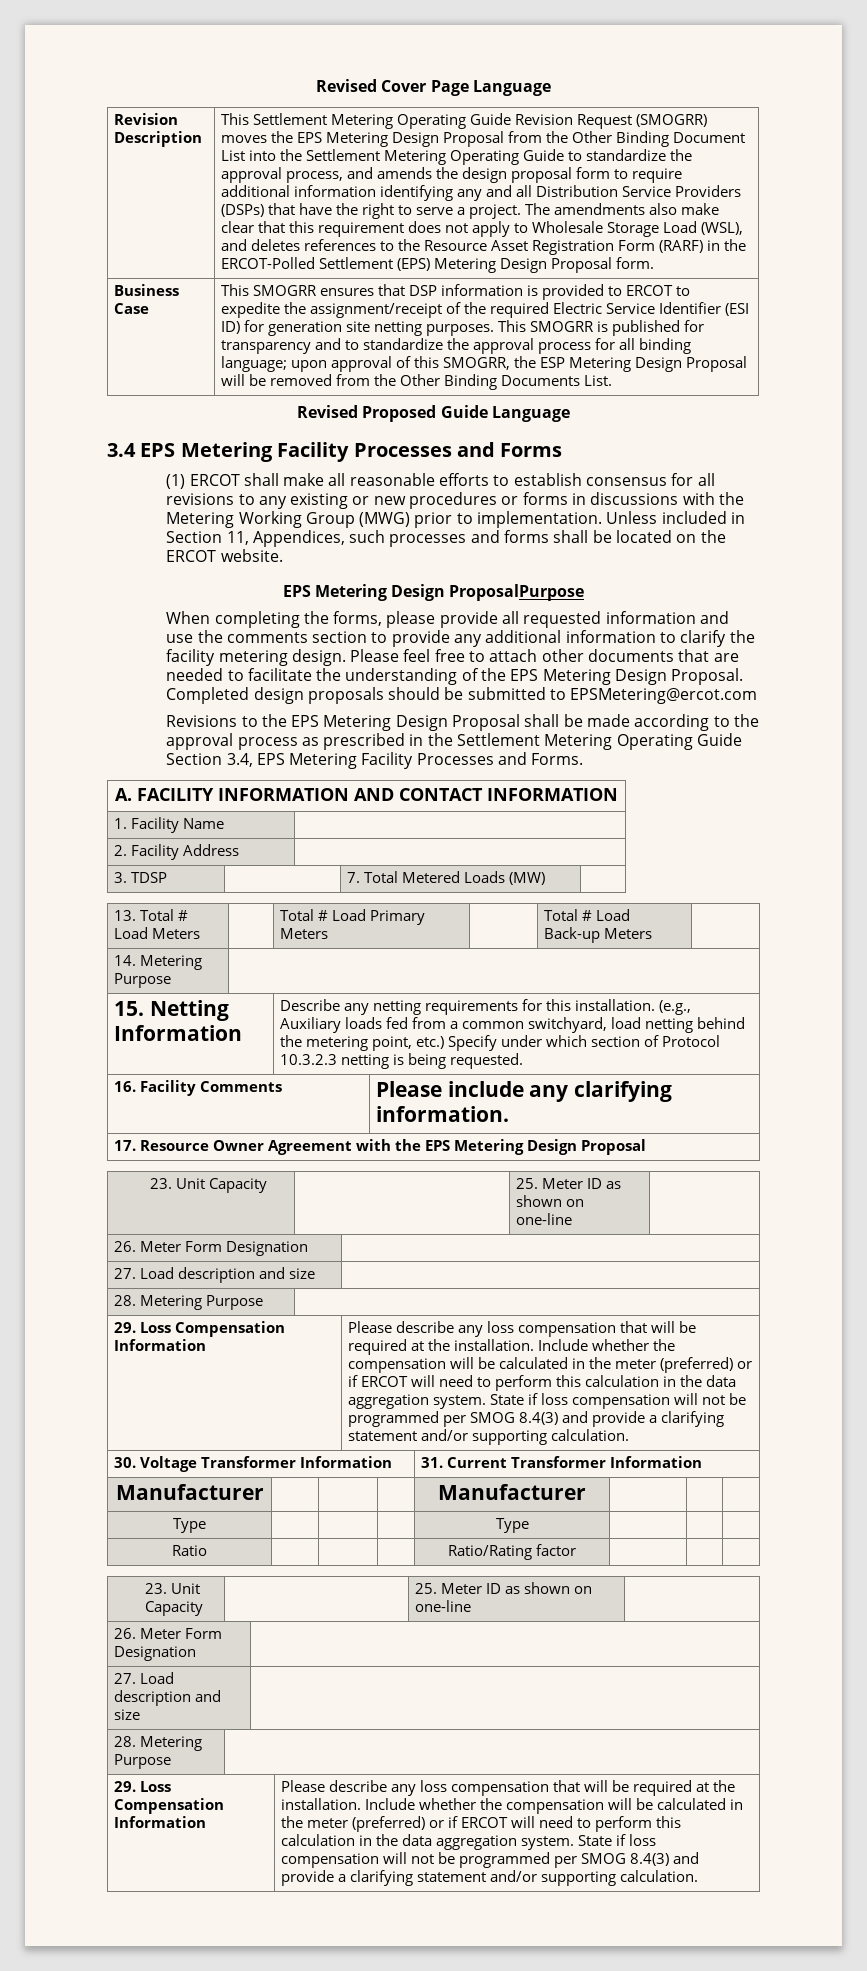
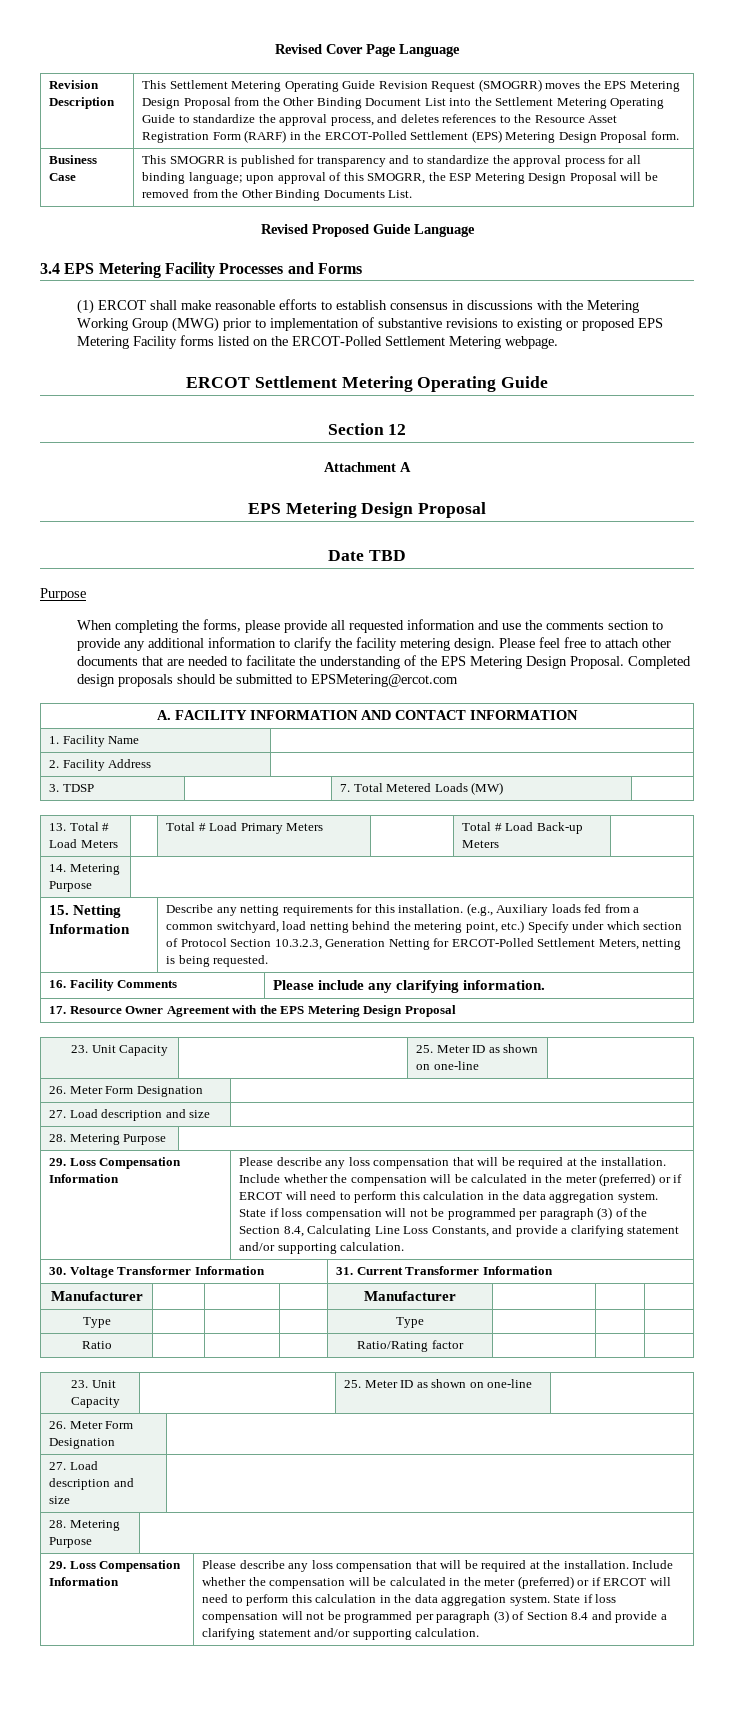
[377,167,683,183] [221,185,742,201] [221,203,720,219] [221,221,744,237] [221,239,248,251] amends the design proposal form to require additional information identifying any and all Distribution Service Providers (DSPs) that have the right to serve a project. The amendments also make clear that this requirement does not apply to Wholesale Storage Load (WSL), and -> (398, 118) none
[320,284,691,300] [221,302,750,318] [221,320,595,336] ensures that DSP information is provided to ERCOT to expedite the assignment/receipt of the required Electric Service Identifier (ESI ID) for generation site netting purposes. This SMOGRR -> (225, 160) none
[328,473,346,486] all -> (212, 305) none
[671,473,715,486] [166,492,568,509] for all revisions to any existing or new procedures or forms -> (449, 306) none
[477,511,746,528] [166,530,726,547] [166,549,283,562] [282,584,585,601] implementation. Unless included in Section 11, Appendices, such processes and forms shall be located on the ERCOT website. // EPS Metering Design ProposalPurpose -> [270,317,664,331] [77,335,559,349] [186,376,548,392] [327,423,407,435] [324,462,411,472] [247,502,487,518] [328,550,406,561] [40,588,86,601] implementation of substantive revisions to existing or proposed EPS Metering Facility forms listed on the ERCOT-Polled Settlement Metering webpage. // ERCOT Settlement Metering Operating Guide // Section 12 // Attachment A // EPS Metering Design Proposal // Date TBD // Purpose
[166,714,760,731] [166,733,743,750] [166,752,584,769] // Revisions to the EPS Metering Design Proposal shall be made according to the approval process as prescribed in the Settlement Metering Operating Guide Section 3.4, EPS Metering Facility Processes and Forms. -> (459, 680) none
[280,1054,338,1065] 10.3.2.3 -> [230,938,639,950] Section 10.3.2.3, Generation Netting for ERCOT-Polled Settlement Meters,
[470,1412,559,1425] SMOG 8.4(3) -> [539,1207,648,1220] [239,1225,489,1237] paragraph (3) of the Section 8.4, Calculating Line Loss Constants,
[581,1853,670,1866] SMOG 8.4(3) -> [436,1610,589,1623] paragraph (3) of Section 8.4

